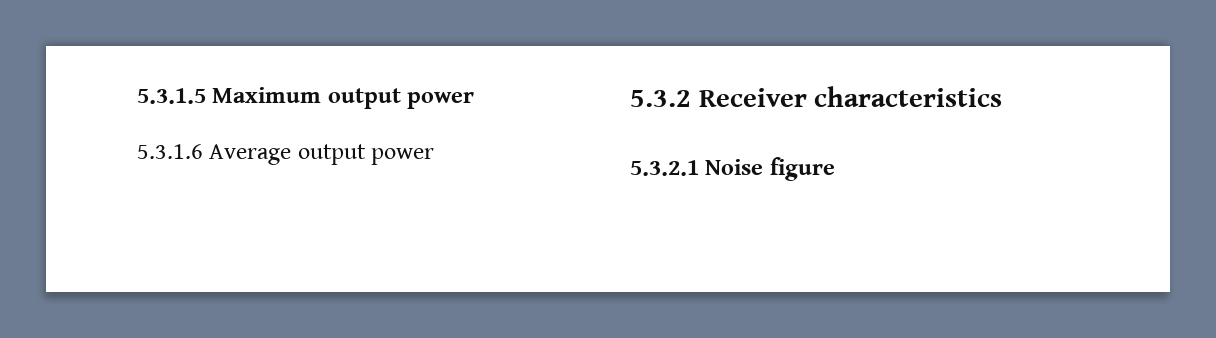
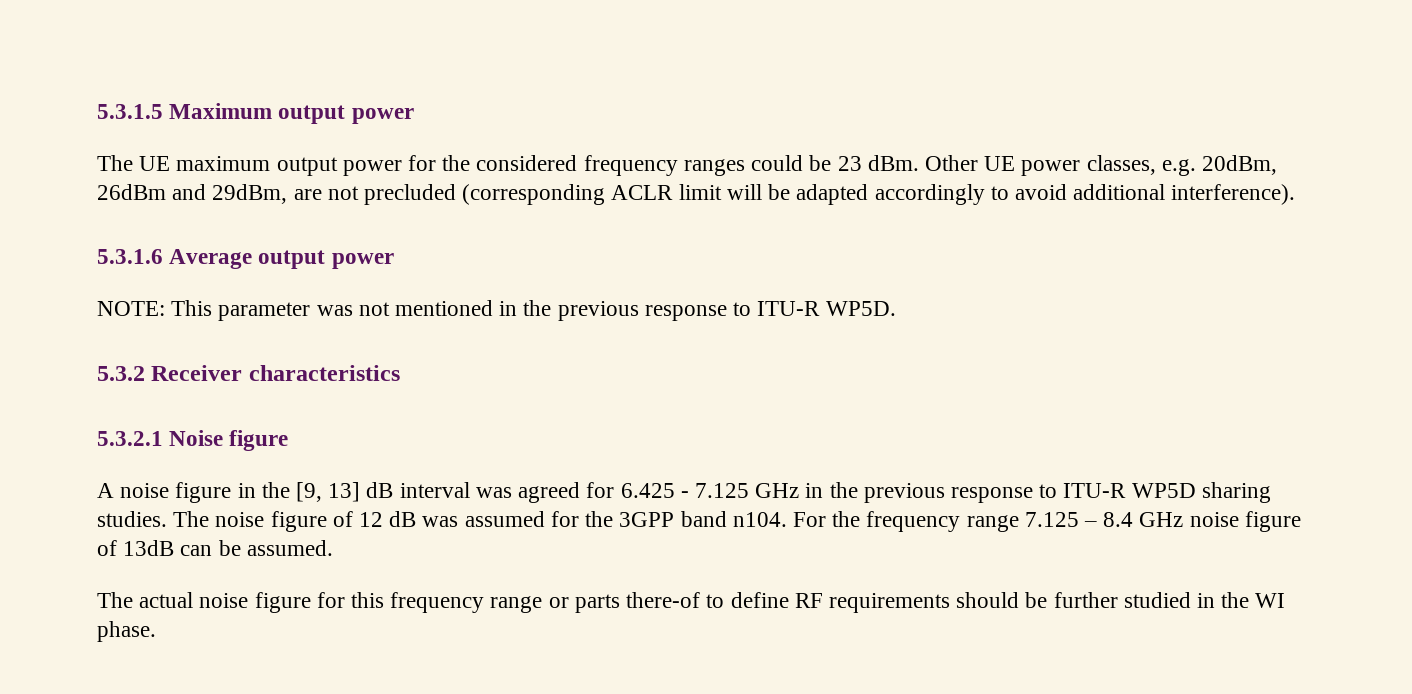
[137,144,435,165] 5.3.1.6 Average output power -> [97,155,1277,176] [97,184,1296,205] [97,249,394,269] [97,300,896,321] The UE maximum output power for the considered frequency ranges could be 23 dBm. Other UE power classes, e.g. 20dBm, 26dBm and 29dBm, are not precluded (corresponding ACLR limit will be adapted accordingly to avoid additional interference). // 5.3.1.6 Average output power // NOTE: This parameter was not mentioned in the previous response to ITU-R WP5D.
(835, 169) none -> [97,482,1271,503] [97,511,1301,532] [97,540,333,556] [97,592,1286,613] [97,621,156,642] // A noise figure in the [9, 13] dB interval was agreed for 6.425 - 7.125 GHz in the previous response to ITU-R WP5D sharing studies. The noise figure of 12 dB was assumed for the 3GPP band n104. For the frequency range 7.125 – 8.4 GHz noise figure of 13dB can be assumed. // The actual noise figure for this frequency range or parts there-of to define RF requirements should be further studied in the WI phase.

